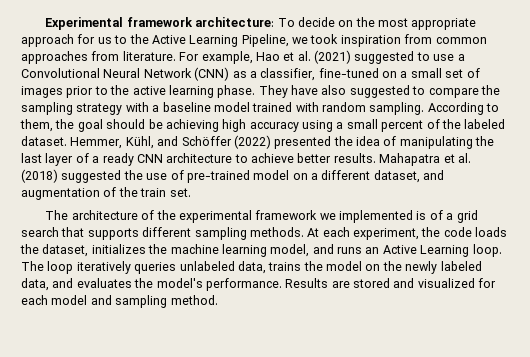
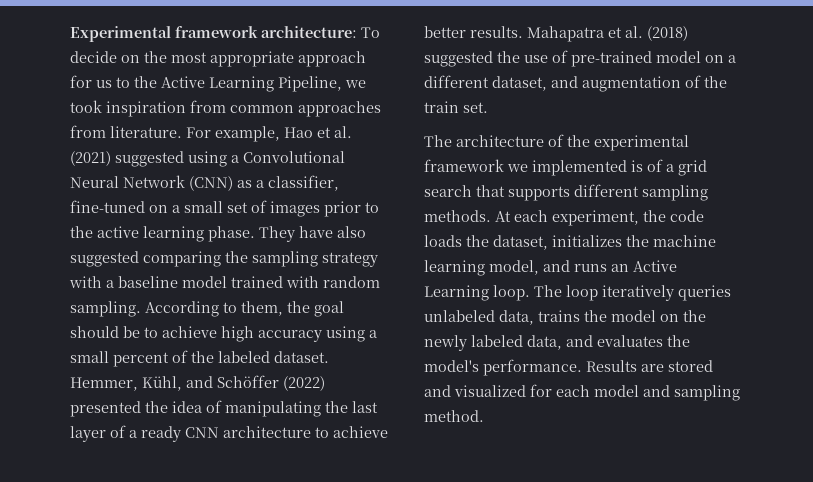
[416,52,455,61] to use -> [188,151,227,167] using
[412,86,479,98] to compare -> [143,251,221,267] comparing
[165,119,219,132] achieving -> [144,326,217,338] to achieve

